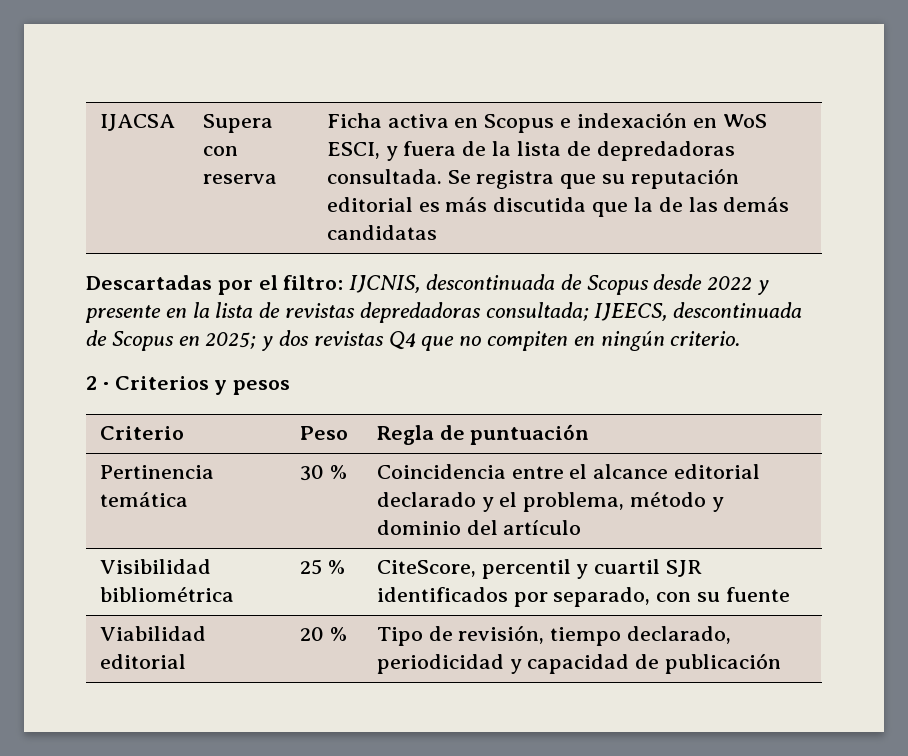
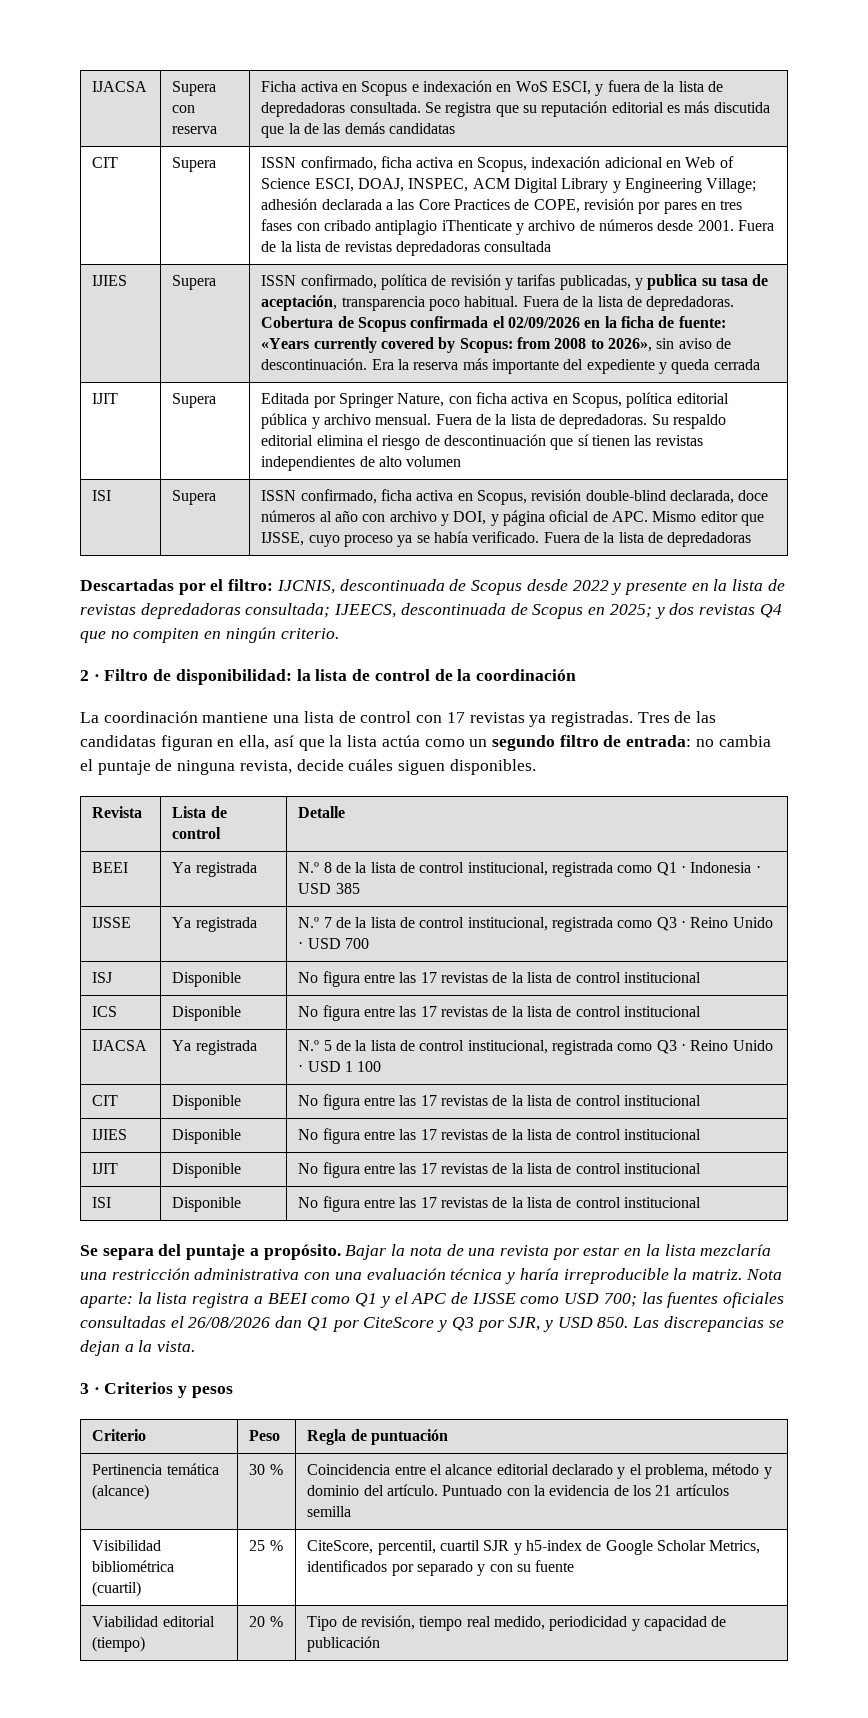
(437, 232) none -> [92,157,119,168] [172,157,217,172] [261,156,734,172] [261,178,757,193] [261,198,743,214] [261,219,774,235] [261,241,552,256] [92,275,128,286] [172,275,217,290] [261,274,769,290] [261,295,735,311] [261,316,726,332] [261,337,731,353] [261,358,760,374] [92,393,119,404] [172,393,217,408] [261,392,729,408] [261,413,726,429] [261,434,703,450] [261,456,462,471] [92,490,112,501] [172,490,217,505] [261,489,769,505] [261,510,764,526] [261,531,752,547] // CIT | Supera | ISSN confirmado, ficha activa en Scopus, indexación adicional en Web of Science ESCI, DOAJ, INSPEC, ACM Digital Library y Engineering Village; adhesión declarada a las Core Practices de COPE, revisión por pares en tres fases con cribado antiplagio iThenticate y archivo de números desde 2001. Fuera de la lista de revistas depredadoras consultada // IJIES | Supera | ISSN confirmado, política de revisión y tarifas publicadas, y publica su tasa de aceptación, transparencia poco habitual. Fuera de la lista de depredadoras. Cobertura de Scopus confirmada el 02/09/2026 en la ficha de fuente: «Years currently covered by Scopus: from 2008 to 2026», sin aviso de descontinuación. Era la reserva más importante del expediente y queda cerrada // IJIT | Supera | Editada por Springer Nature, con ficha activa en Scopus, política editorial pública y archivo mensual. Fuera de la lista de depredadoras. Su respaldo editorial elimina el riesgo de descontinuación que sí tienen las revistas independientes de alto volumen // ISI | Supera | ISSN confirmado, ficha activa en Scopus, revisión double-blind declarada, doce números al año con archivo y DOI, y página oficial de APC. Mismo editor que IJSSE, cuyo proceso ya se había verificado. Fuera de la lista de depredadoras
(109, 386) none -> [104,669,576,685] [80,711,717,727] [80,735,771,751] [80,759,536,775] [92,806,143,818] [172,806,227,818] [172,827,222,839] [298,806,346,818] [92,862,129,873] [172,862,257,877] [298,862,761,877] [298,883,360,894] [92,917,132,928] [172,917,257,932] [298,917,773,932] [298,938,370,949] [92,972,113,983] [172,972,242,987] [298,971,701,987] [92,1006,118,1017] [172,1006,242,1021] [298,1005,701,1021] [92,1040,148,1051] [172,1040,257,1055] [298,1040,773,1055] [298,1061,382,1072] [92,1095,119,1106] [172,1095,242,1110] [298,1094,701,1110] [92,1129,128,1140] [172,1129,242,1144] [298,1128,701,1144] [92,1163,119,1174] [172,1163,242,1178] [298,1162,701,1178] [92,1197,112,1208] [172,1197,242,1212] [298,1196,701,1212] [80,1244,772,1260] [80,1268,782,1284] [80,1292,785,1308] [80,1316,784,1332] [80,1340,196,1356] [80,1383,100,1394] Filtro de disponibilidad: la lista de control de la coordinación // La coordinación mantiene una lista de control con 17 revistas ya registradas. Tres de las candidatas figuran en ella, así que la lista actúa como un segundo filtro de entrada: no cambia el puntaje de ninguna revista, decide cuáles siguen disponibles. // Revista | Lista de control | Detalle // BEEI | Ya registrada | N.º 8 de la lista de control institucional, registrada como Q1 · Indonesia · USD 385 // IJSSE | Ya registrada | N.º 7 de la lista de control institucional, registrada como Q3 · Reino Unido · USD 700 // ISJ | Disponible | No figura entre las 17 revistas de la lista de control institucional // ICS | Disponible | No figura entre las 17 revistas de la lista de control institucional // IJACSA | Ya registrada | N.º 5 de la lista de control institucional, registrada como Q3 · Reino Unido · USD 1 100 // CIT | Disponible | No figura entre las 17 revistas de la lista de control institucional // IJIES | Disponible | No figura entre las 17 revistas de la lista de control institucional // IJIT | Disponible | No figura entre las 17 revistas de la lista de control institucional // ISI | Disponible | No figura entre las 17 revistas de la lista de control institucional // Se separa del puntaje a propósito. Bajar la nota de una revista por estar en la lista mezclaría una restricción administrativa con una evaluación técnica y haría irreproducible la matriz. Nota aparte: la lista registra a BEEI como Q1 y el APC de IJSSE como USD 700; las fuentes oficiales consultadas el 26/08/2026 dan Q1 por CiteScore y Q3 por SJR, y USD 850. Las discrepancias se dejan a la vista. // 3 ·
(188, 499) none -> [92,1484,150,1500] (alcance)
[503,520,582,535] artículo -> [387,1484,729,1496] [307,1506,352,1517] artículo. Puntuado con la evidencia de los 21 artículos semilla
(234, 594) none -> [92,1581,142,1597] (cuartil)
[481,559,703,579] [376,587,651,607] percentil y cuartil SJR identificados por separado, -> [377,1540,761,1555] [307,1560,486,1576] percentil, cuartil SJR y h5-index de Google Scholar Metrics, identificados por separado y
(186, 661) none -> [92,1636,146,1652] (tiempo)
[627,626,732,644] declarado, -> [466,1616,546,1630] real medido,

